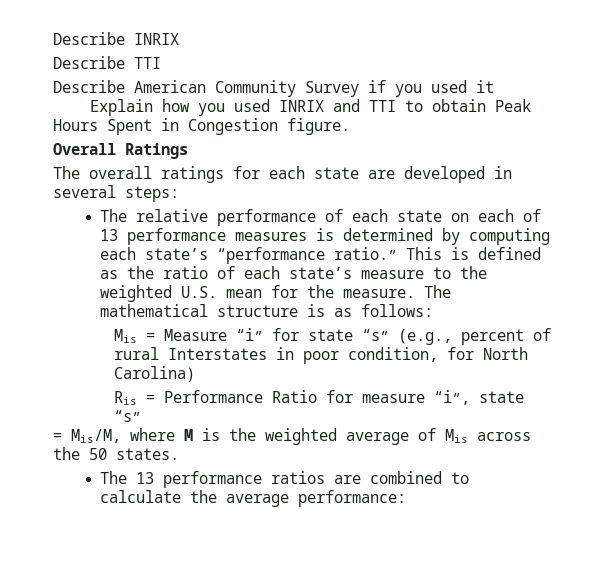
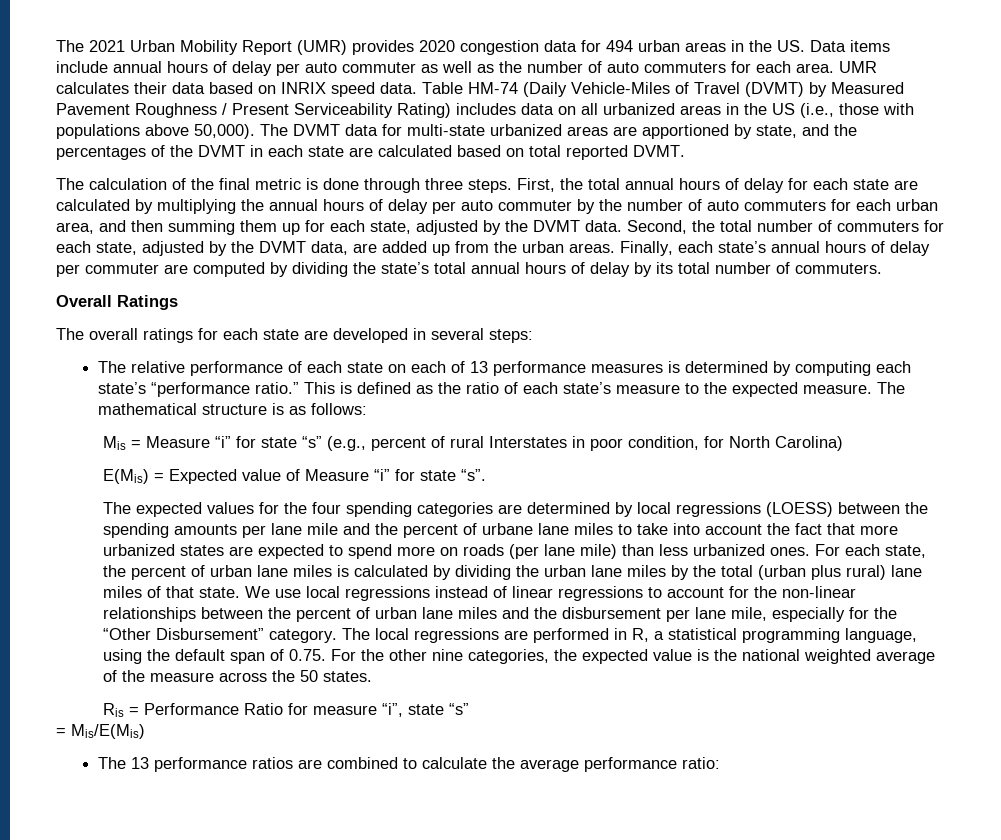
[53,32,179,45] [53,56,161,69] [53,80,494,97] [90,99,532,116] [53,118,350,135] Describe INRIX // Describe TTI // Describe American Community Survey if you used it // Explain how you used INRIX and TTI to obtain Peak Hours Spent in Congestion figure. -> [56,40,890,55] [56,61,877,76] [56,82,904,97] [56,103,914,118] [56,124,857,139] [56,145,685,160] [56,178,918,193] [56,199,938,214] [56,220,944,235] [56,241,930,256] [56,262,882,277] The 2021 Urban Mobility Report (UMR) provides 2020 congestion data for 494 urban areas in the US. Data items include annual hours of delay per auto commuter as well as the number of auto commuters for each area. UMR calculates their data based on INRIX speed data. Table HM-74 (Daily Vehicle-Miles of Travel (DVMT) by Measured Pavement Roughness / Present Serviceability Rating) includes data on all urbanized areas in the US (i.e., those with populations above 50,000). The DVMT data for multi-state urbanized areas are apportioned by state, and the percentages of the DVMT in each state are calculated based on total reported DVMT. // The calculation of the final metric is done through three steps. First, the total annual hours of delay for each state are calculated by multiplying the annual hours of delay per auto commuter by the number of auto commuters for each urban area, and then summing them up for each state, adjusted by the DVMT data. Second, the total number of commuters for each state, adjusted by the DVMT data, are added up from the urban areas. Finally, each state’s annual hours of delay per commuter are computed by dividing the state’s total annual hours of delay by its total number of commuters.
[100,285,335,302] weighted U.S. mean for the -> [731,382,798,397] expected
(195, 374) none -> [103,469,487,484] [103,502,929,517] [103,523,899,538] [103,544,927,559] [103,565,923,580] [103,586,857,601] [103,607,898,622] [103,628,918,643] [103,649,936,664] [103,670,373,682] // E(Mis) = Expected value of Measure “i” for state “s”. // The expected values for the four spending categories are determined by local regressions (LOESS) between the spending amounts per lane mile and the percent of urbane lane miles to take into account the fact that more urbanized states are expected to spend more on roads (per lane mile) than less urbanized ones. For each state, the percent of urban lane miles is calculated by dividing the urban lane miles by the total (urban plus rural) lane miles of that state. We use local regressions instead of linear regressions to account for the non-linear relationships between the percent of urban lane miles and the disbursement per lane mile, especially for the “Other Disbursement” category. The local regressions are performed in R, a statistical programming language, using the default span of 0.75. For the other nine categories, the expected value is the national weighted average of the measure across the 50 states.
[71,428,531,445] [53,447,179,460] Mis/M, where M is the weighted average of Mis across the 50 states. -> [71,724,145,739] Mis/E(Mis)
[298,490,407,507] performance: -> [583,757,720,772] performance ratio:

